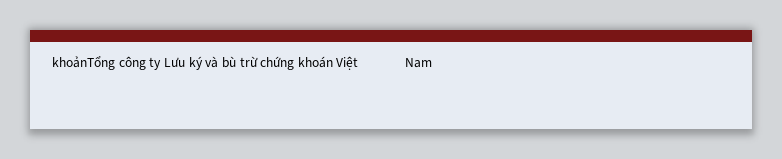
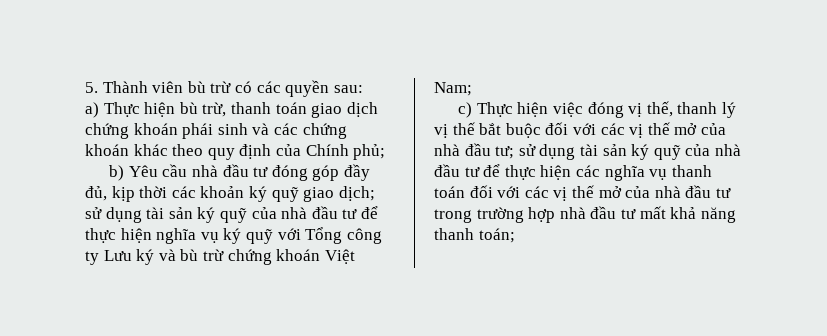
[52,56,115,70] khoảnTổng -> [85,80,363,97] [85,102,378,118] [85,123,347,139] [85,144,386,160] [109,164,370,181] [85,186,375,202] [85,206,378,223] [85,227,343,244] 5. Thành viên bù trừ có các quyền sau: // a) Thực hiện bù trừ, thanh toán giao dịch chứng khoán phái sinh và các chứng khoán khác theo quy định của Chính phủ; // b) Yêu cầu nhà đầu tư đóng góp đầy đủ, kịp thời các khoản ký quỹ giao dịch; sử dụng tài sản ký quỹ của nhà đầu tư để thực hiện nghĩa vụ ký quỹ với Tổng
[405,58,432,68] Nam -> [434,82,472,96] [458,101,736,118] [434,122,726,138] [434,143,741,160] [434,164,712,181] [434,185,731,201] [434,206,736,223] [434,228,515,243] Nam; // c) Thực hiện việc đóng vị thế, thanh lý vị thế bắt buộc đối với các vị thế mở của nhà đầu tư; sử dụng tài sản ký quỹ của nhà đầu tư để thực hiện các nghĩa vụ thanh toán đối với các vị thế mở của nhà đầu tư trong trường hợp nhà đầu tư mất khả năng thanh toán;

